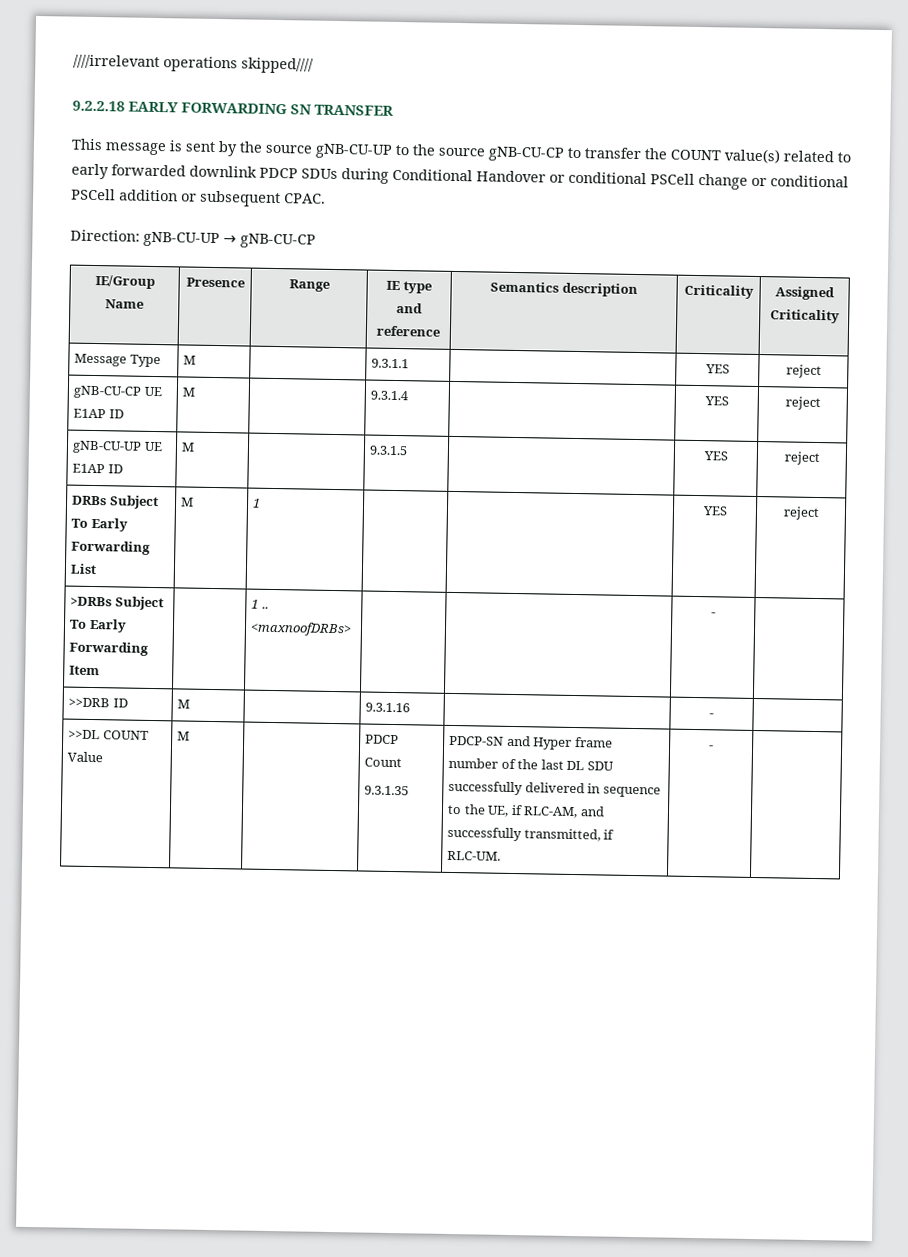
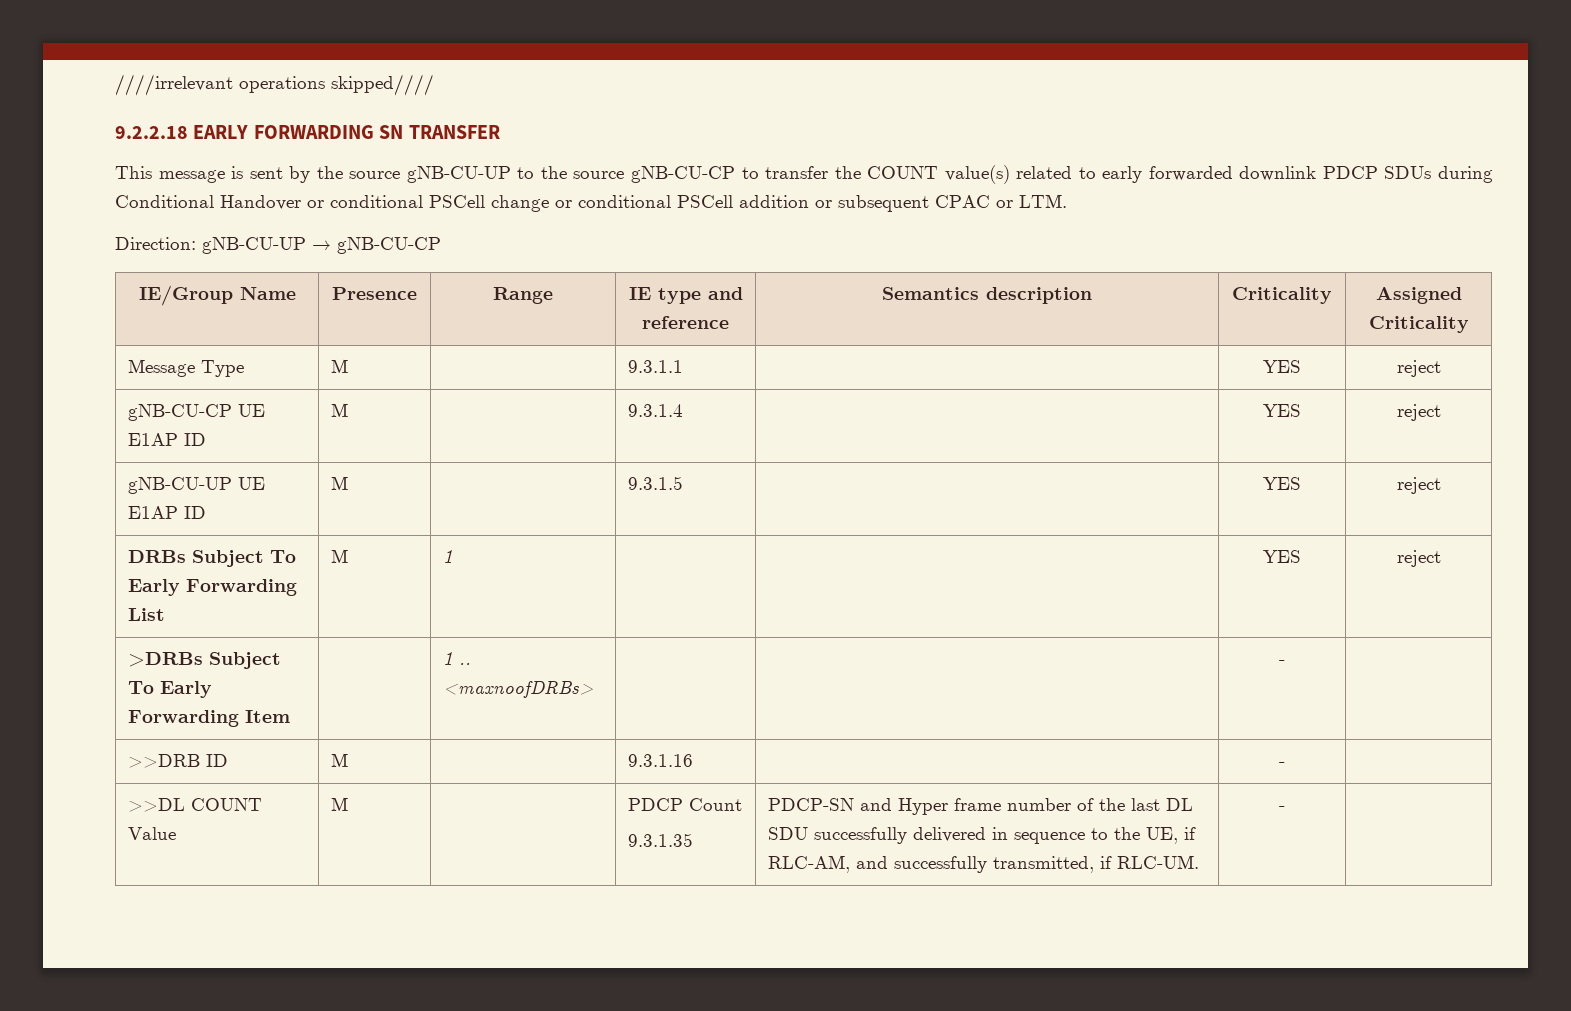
[284,193,326,204] CPAC. -> [935,194,1067,208] CPAC or LTM.

